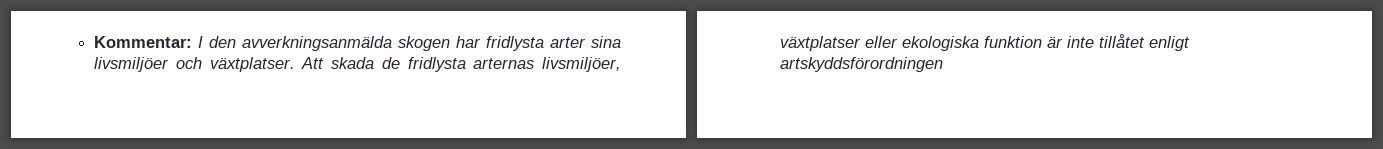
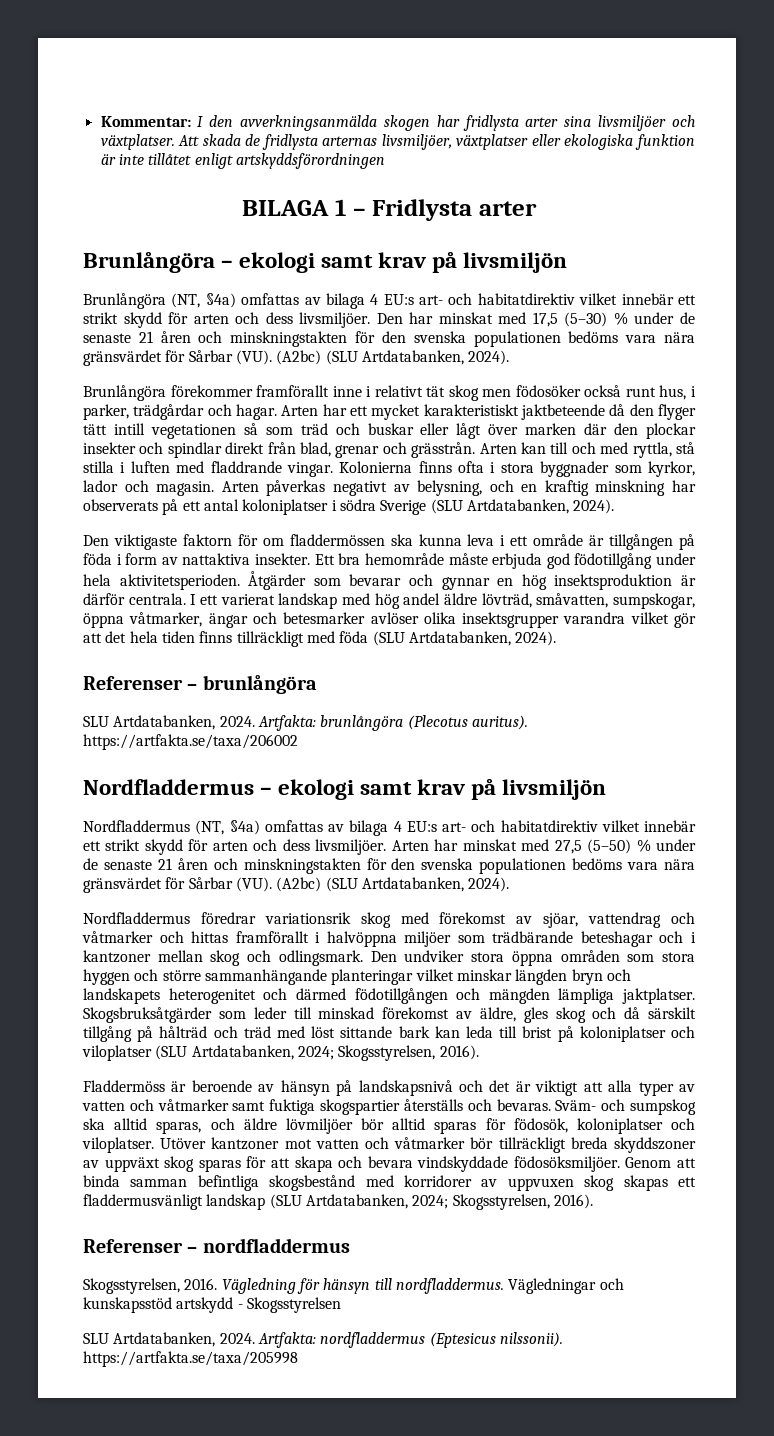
(944, 64) none -> [242,199,537,221] [83,251,568,273] [83,293,696,309] [83,312,695,328] [83,331,695,347] [83,350,510,366] [83,385,697,401] [83,404,697,420] [83,423,697,439] [83,442,695,458] [83,461,695,477] [83,480,696,496] [83,499,615,515] [83,534,696,550] [83,553,697,569] [83,571,697,590] [83,593,695,609] [83,612,696,628] [83,631,557,647] [83,675,317,694] [83,715,528,731] [83,734,298,750] [83,778,607,800] [83,820,696,836] [83,839,697,855] [83,858,695,874] [83,877,510,893] [83,912,696,928] [82,931,696,947] [83,950,696,966] [83,969,631,985] [83,988,695,1004] [83,1007,696,1023] [83,1026,695,1042] [82,1045,479,1061] [83,1080,696,1096] [82,1099,696,1115] [83,1118,695,1134] [82,1137,696,1153] [83,1156,696,1172] [83,1175,697,1191] [83,1194,593,1210] [83,1238,350,1253] [83,1278,624,1294] [83,1297,341,1313] [83,1332,563,1348] [83,1351,298,1367] // BILAGA 1 – Fridlysta arter // Brunlångöra – ekologi samt krav på livsmiljön // Brunlångöra (NT, §4a) omfattas av bilaga 4 EU:s art- och habitatdirektiv vilket innebär ett strikt skydd för arten och dess livsmiljöer. Den har minskat med 17,5 (5–30) % under de senaste 21 åren och minskningstakten för den svenska populationen bedöms vara nära gränsvärdet för Sårbar (VU). (A2bc) (SLU Artdatabanken, 2024). // Brunlångöra förekommer framförallt inne i relativt tät skog men födosöker också runt hus, i parker, trädgårdar och hagar. Arten har ett mycket karakteristiskt jaktbeteende då den flyger tätt intill vegetationen så som träd och buskar eller lågt över marken där den plockar insekter och spindlar direkt från blad, grenar och grässtrån. Arten kan till och med ryttla, stå stilla i luften med fladdrande vingar. Kolonierna finns ofta i stora byggnader som kyrkor, lador och magasin. Arten påverkas negativt av belysning, och en kraftig minskning har observerats på ett antal koloniplatser i södra Sverige (SLU Artdatabanken, 2024). // Den viktigaste faktorn för om fladdermössen ska kunna leva i ett område är tillgången på föda i form av nattaktiva insekter. Ett bra hemområde måste erbjuda god födotillgång under hela aktivitetsperioden. Åtgärder som bevarar och gynnar en hög insektsproduktion är därför centrala. I ett varierat landskap med hög andel äldre lövträd, småvatten, sumpskogar, öppna våtmarker, ängar och betesmarker avlöser olika insektsgrupper varandra vilket gör att det hela tiden finns tillräckligt med föda (SLU Artdatabanken, 2024). // Referenser – brunlångöra // SLU Artdatabanken, 2024. Artfakta: brunlångöra (Plecotus auritus). https://artfakta.se/taxa/206002 // Nordfladdermus – ekologi samt krav på livsmiljön // Nordfladdermus (NT, §4a) omfattas av bilaga 4 EU:s art- och habitatdirektiv vilket innebär ett strikt skydd för arten och dess livsmiljöer. Arten har minskat med 27,5 (5–50) % under de senaste 21 åren och minskningstakten för den svenska populationen bedöms vara nära gränsvärdet för Sårbar (VU). (A2bc) (SLU Artdatabanken, 2024). // Nordfladdermus föredrar variationsrik skog med förekomst av sjöar, vattendrag och våtmarker och hittas framförallt i halvöppna miljöer som trädbärande beteshagar och i kantzoner mellan skog och odlingsmark. Den undviker stora öppna områden som stora hyggen och större sammanhängande planteringar vilket minskar längden bryn och landskapets heterogenitet och därmed födotillgången och mängden lämpliga jaktplatser. Skogsbruksåtgärder som leder till minskad förekomst av äldre, gles skog och då särskilt tillgång på hålträd och träd med löst sittande bark kan leda till brist på koloniplatser och viloplatser (SLU Artdatabanken, 2024; Skogsstyrelsen, 2016). // Fladdermöss är beroende av hänsyn på landskapsnivå och det är viktigt att alla typer av vatten och våtmarker samt fuktiga skogspartier återställs och bevaras. Sväm- och sumpskog ska alltid sparas, och äldre lövmiljöer bör alltid sparas för födosök, koloniplatser och viloplatser. Utöver kantzoner mot vatten och våtmarker bör tillräckligt breda skyddszoner av uppväxt skog sparas för att skapa och bevara vindskyddade födosöksmiljöer. Genom att binda samman befintliga skogsbestånd med korridorer av uppvuxen skog skapas ett fladdermusvänligt landskap (SLU Artdatabanken, 2024; Skogsstyrelsen, 2016). // Referenser – nordfladdermus // Skogsstyrelsen, 2016. Vägledning för hänsyn till nordfladdermus. Vägledningar och kunskapsstöd artskydd - Skogsstyrelsen // SLU Artdatabanken, 2024. Artfakta: nordfladdermus (Eptesicus nilssonii). https://artfakta.se/taxa/205998

